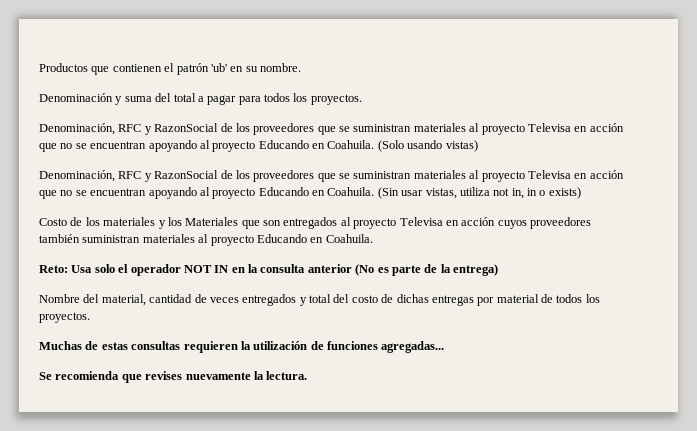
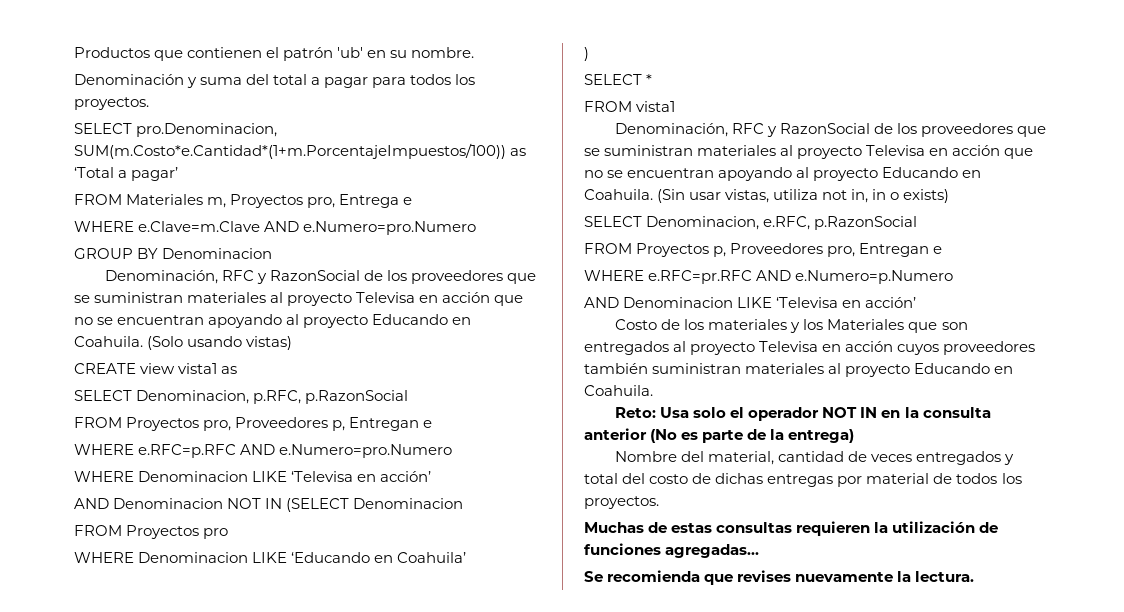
(362, 99) none -> [74,123,278,137] [74,143,527,159] [74,167,179,181] [74,194,413,208] [74,221,477,235] [74,248,273,259] // SELECT pro.Denominacion, SUM(m.Costo*e.Cantidad*(1+m.PorcentajeImpuestos/100)) as ‘Total a pagar’ // FROM Materiales m, Proyectos pro, Entrega e // WHERE e.Clave=m.Clave AND e.Numero=pro.Numero // GROUP BY Denominacion
(478, 146) none -> [74,363,238,374] [74,390,409,404] [74,417,433,431] [74,444,453,458] [74,471,432,482] [74,498,464,512] [74,525,229,539] [74,552,467,563] [584,47,589,61] [584,74,653,85] [584,101,676,112] // CREATE view vista1 as // SELECT Denominacion, p.RFC, p.RazonSocial // FROM Proyectos pro, Proveedores p, Entregan e // WHERE e.RFC=p.RFC AND e.Numero=pro.Numero // WHERE Denominacion LIKE ‘Televisa en acción’ // AND Denominacion NOT IN (SELECT Denominacion // FROM Proyectos pro // WHERE Denominacion LIKE ‘Educando en Coahuila’ // ) // SELECT * // FROM vista1
(581, 193) none -> [584,216,918,230] [584,243,943,257] [584,270,954,284] [584,297,917,308] // SELECT Denominacion, e.RFC, p.RazonSocial // FROM Proyectos p, Proveedores pro, Entregan e // WHERE e.RFC=pr.RFC AND e.Numero=p.Numero // AND Denominacion LIKE ‘Televisa en acción’

